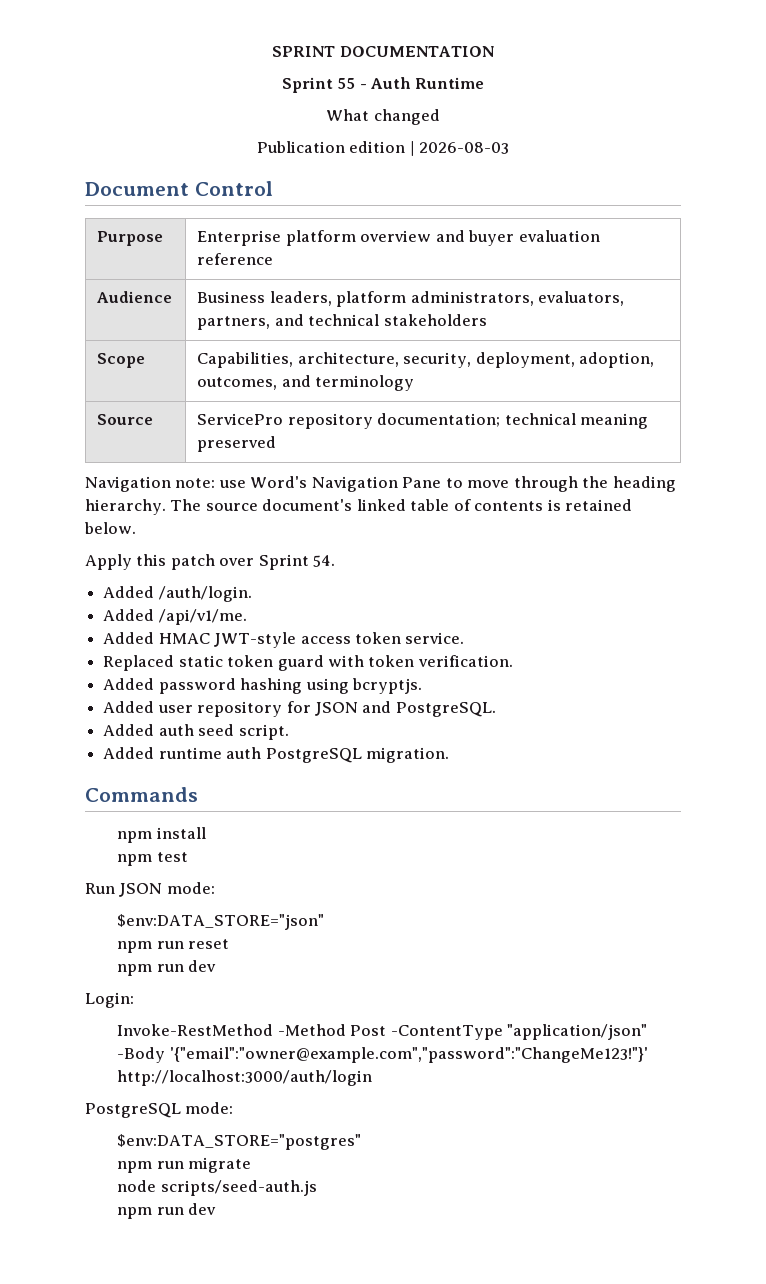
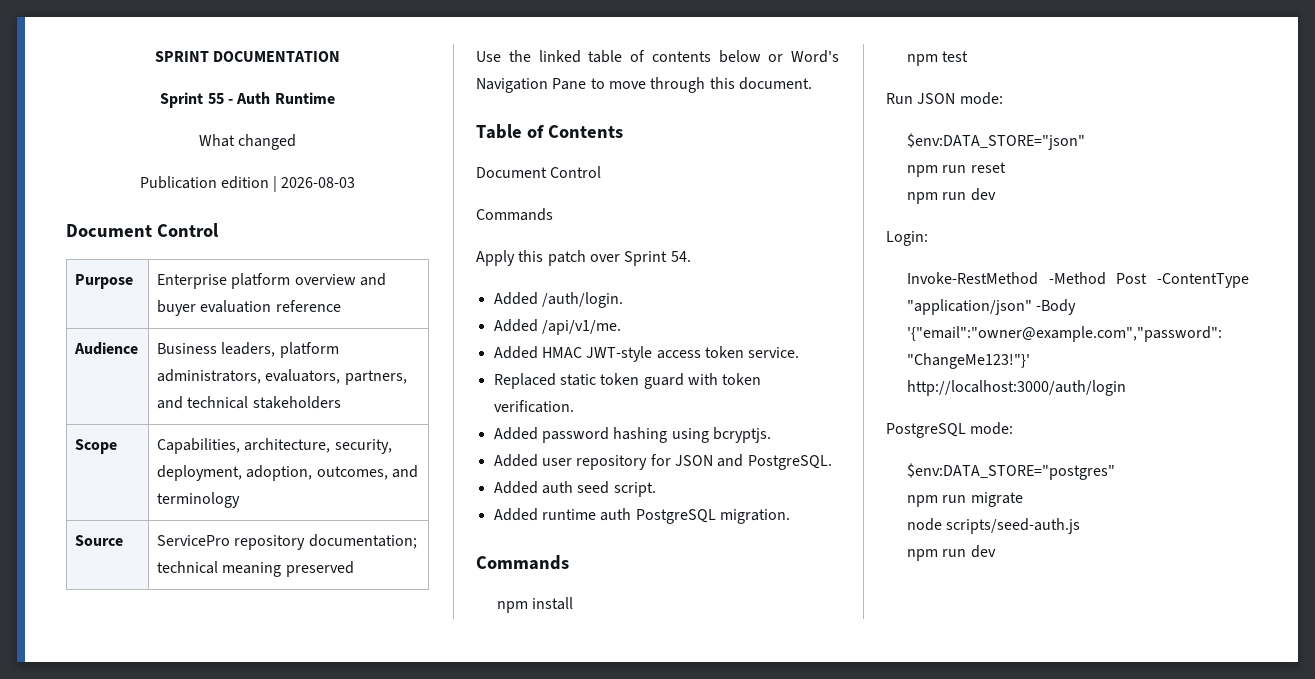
[85,476,246,492] Navigation note: use -> [476,50,784,63] Use the linked table of contents below or
[582,476,676,492] [85,499,633,515] [84,522,136,534] the heading hierarchy. The source document's linked table of contents is retained below. -> [709,77,812,90] [476,124,623,139] [476,166,602,178] [476,208,553,221] this document. // Table of Contents // Document Control // Commands

